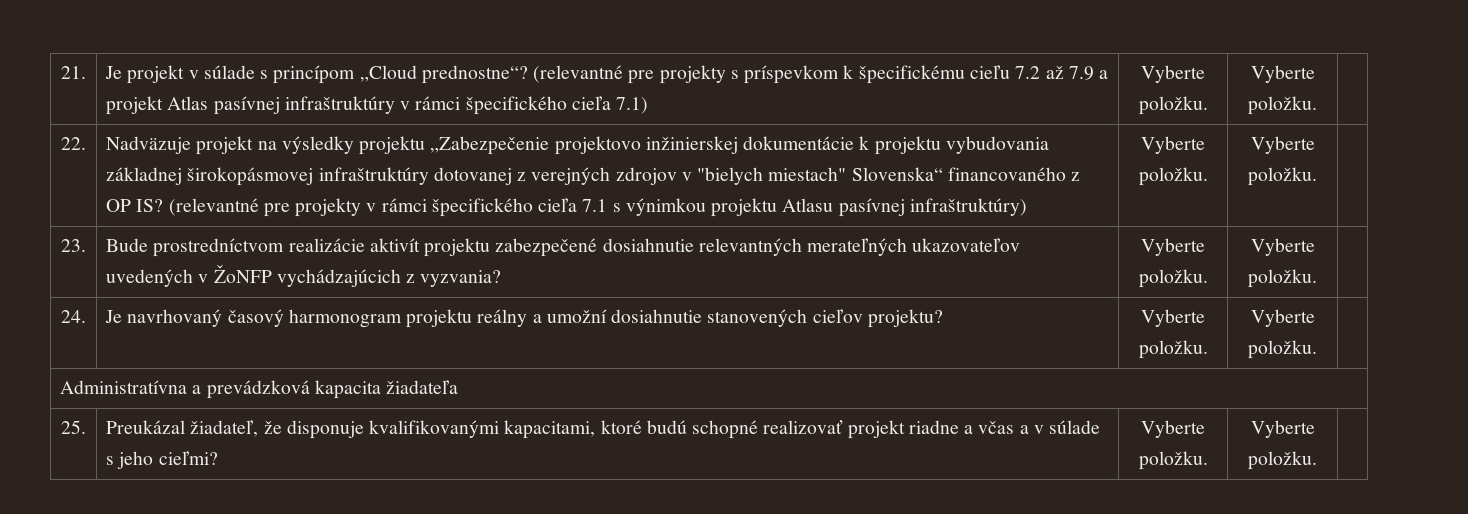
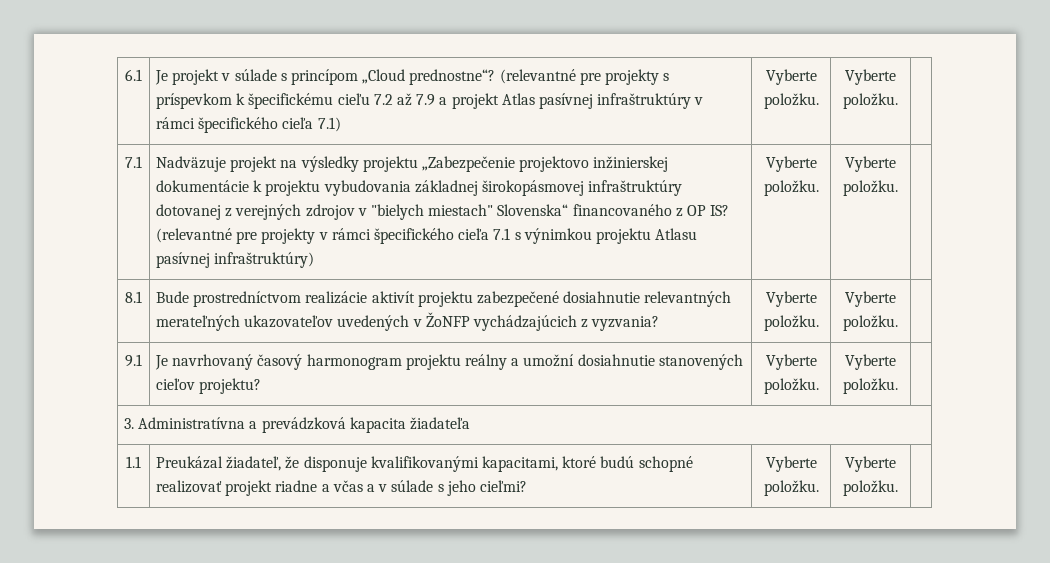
[61,66,86,79] 21. -> [125,69,142,81] 6.1
[61,137,86,150] 22. -> [125,156,142,168] 7.1
[61,239,86,252] 23. -> [125,291,142,303] 8.1
[61,310,86,323] 24. -> [125,354,142,367] 9.1
(1317, 349) none -> [124,418,135,429] 3.
[61,420,86,434] 25. -> [126,456,141,468] 1.1

